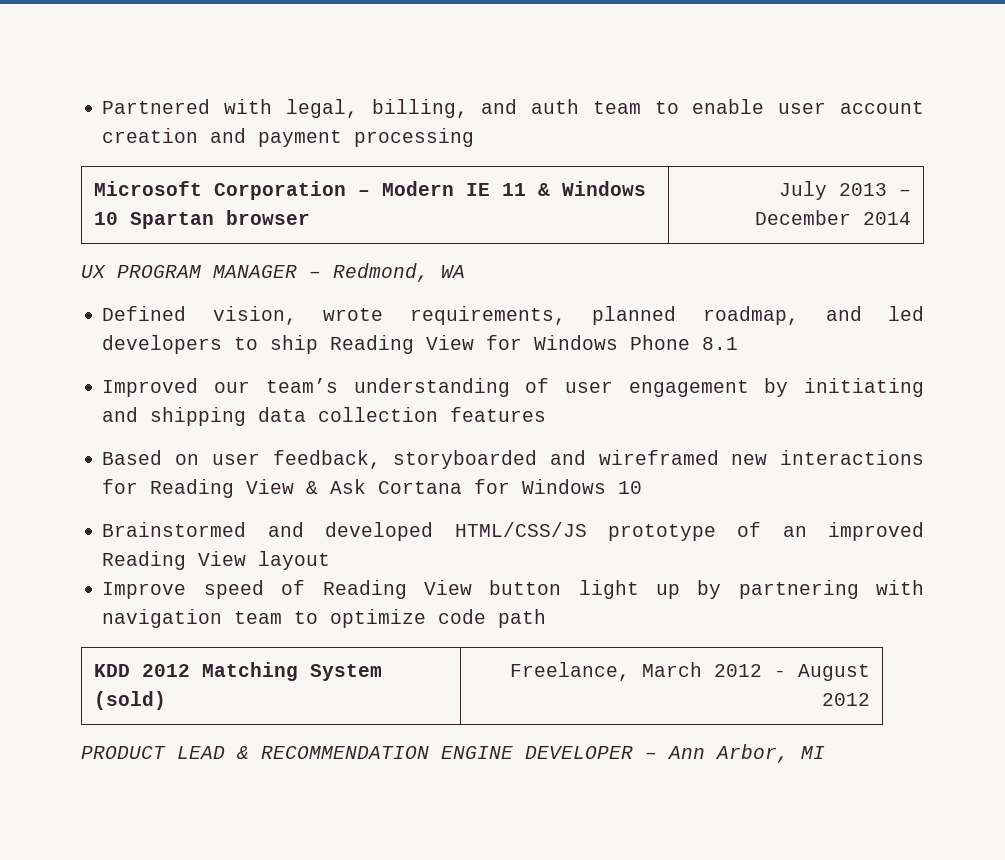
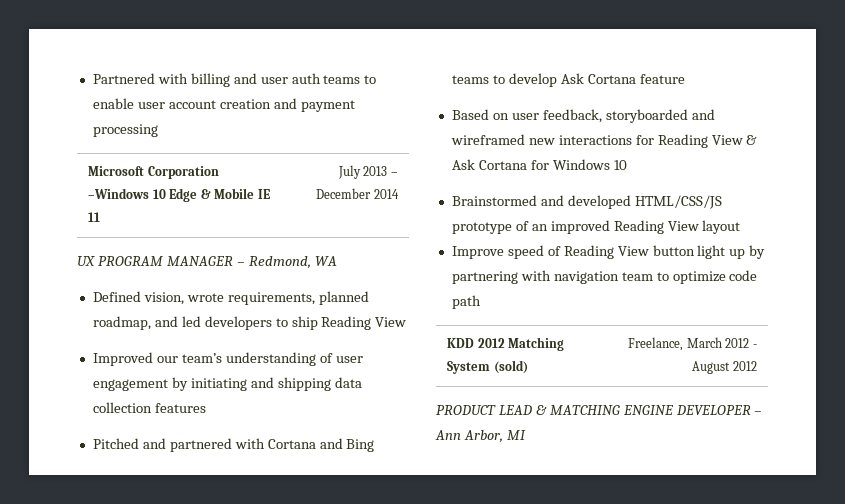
[285,99,641,118] legal, billing, and auth team -> [190,73,361,87] billing and user auth teams
[358,181,647,196] [94,210,311,229] – Modern IE 11 & Windows 10 Spartan browser -> [88,188,270,202] [88,212,101,222] –Windows 10 Edge & Mobile IE 11
[486,335,739,350] for Windows Phone 8.1 -> (407, 322) none
(547, 414) none -> [92,438,375,452] [451,73,685,87] // Pitched and partnered with Cortana and Bing teams to develop Ask Cortana feature
[261,746,429,759] RECOMMENDATION -> [549,405,620,415] MATCHING

